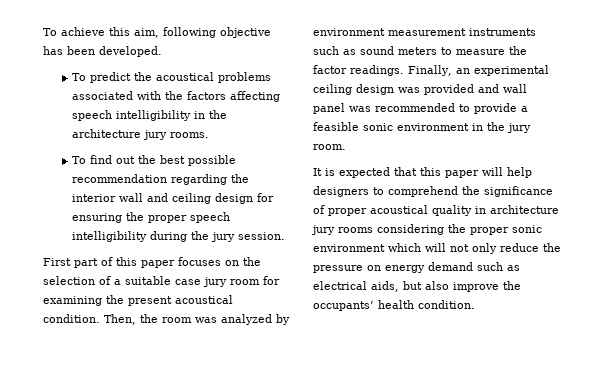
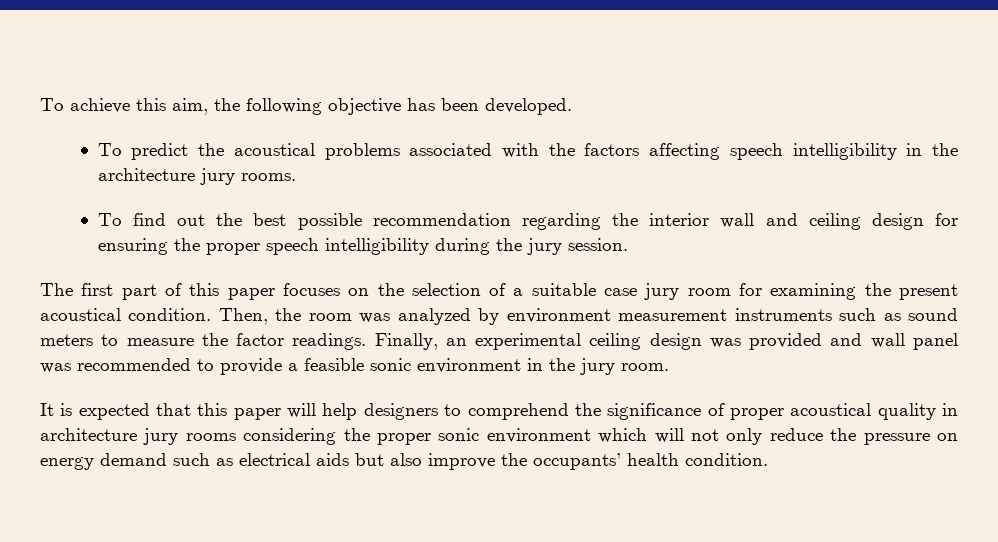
(159, 33) none -> [214,98,240,111] the
[43,258,71,266] First -> [40,283,114,296] The first
[371,281,399,292] aids, -> [316,453,349,466] aids

